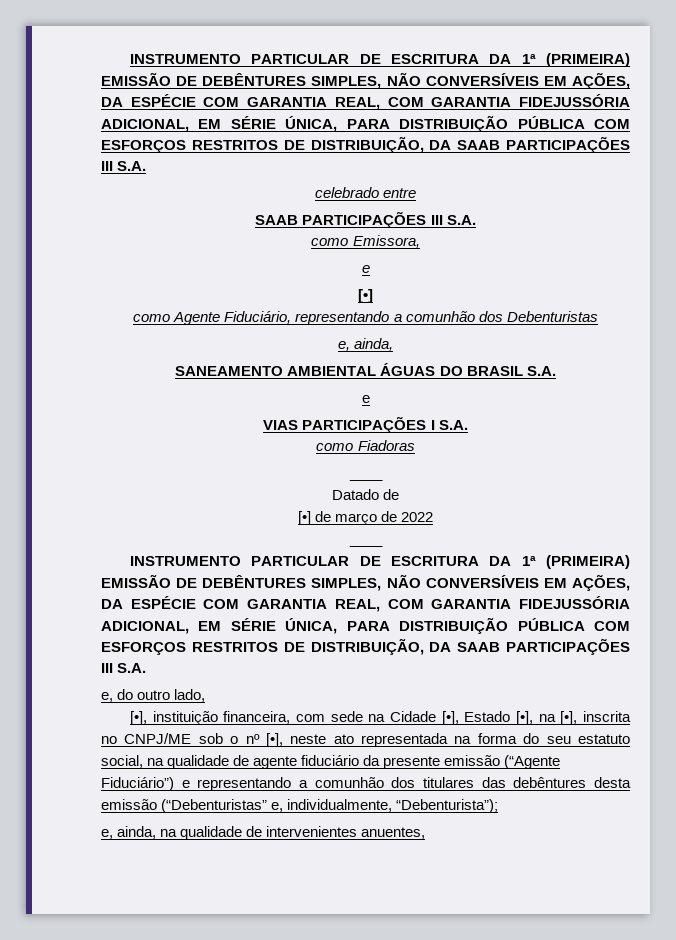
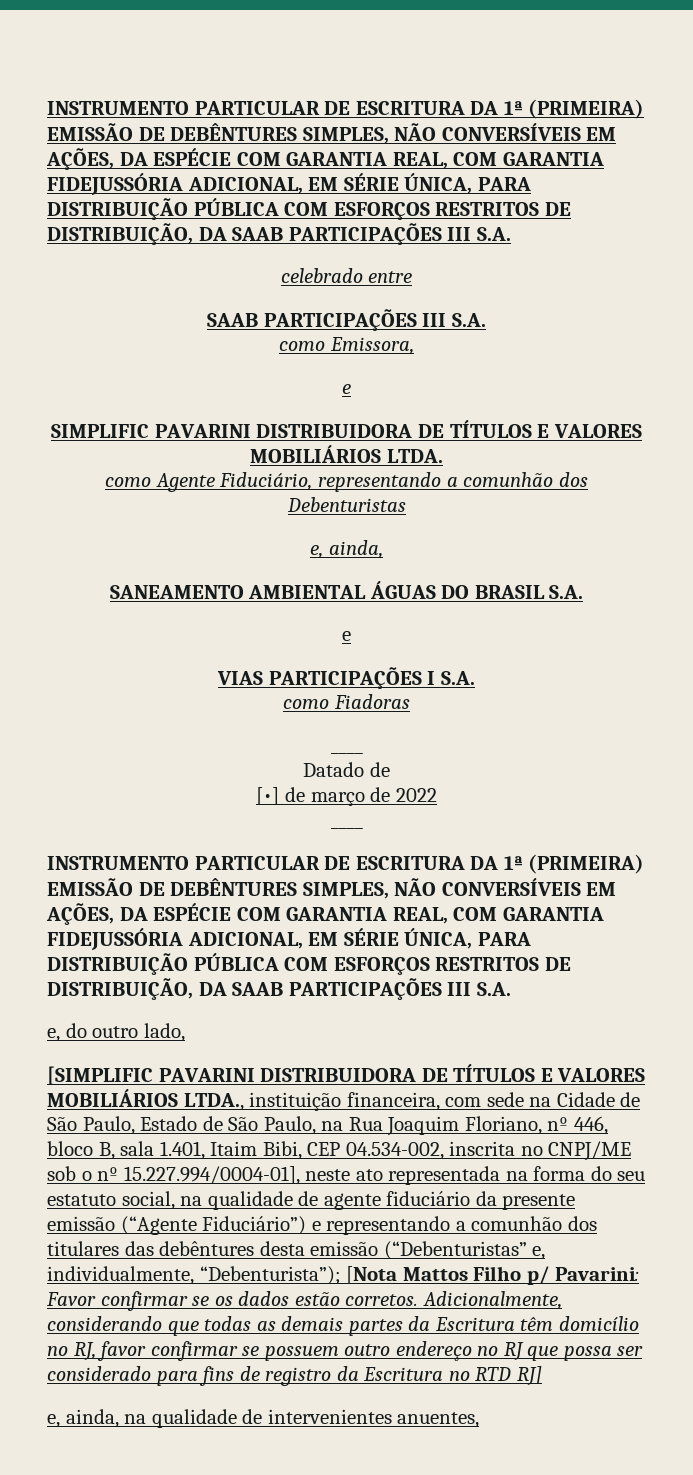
[358,289,373,303] [•] -> [51,420,642,438] [250,445,443,463] SIMPLIFIC PAVARINI DISTRIBUIDORA DE TÍTULOS E VALORES MOBILIÁRIOS LTDA.
[129,711,147,725] [•], -> [47,1064,646,1085] [47,1089,244,1111] [SIMPLIFIC PAVARINI DISTRIBUIDORA DE TÍTULOS E VALORES MOBILIÁRIOS LTDA.,
[441,711,578,725] [•], Estado [•], na [•], -> [620,1092,641,1107] [47,1116,608,1136] [47,1141,444,1160] de São Paulo, Estado de São Paulo, na Rua Joaquim Floriano, nº 446, bloco B, sala 1.401, Itaim Bibi, CEP 04.534-002,
[265,733,283,747] [•], -> [123,1166,300,1185] 15.227.994/0004-01],
(499, 806) none -> [346,1266,640,1285] [46,1291,562,1311] [47,1316,639,1336] [47,1341,644,1361] [47,1366,542,1386] [Nota Mattos Filho p/ Pavarini: Favor confirmar se os dados estão corretos. Adicionalmente, considerando que todas as demais partes da Escritura têm domicílio no RJ, favor confirmar se possuem outro endereço no RJ que possa ser considerado para fins de registro da Escritura no RTD RJ]

